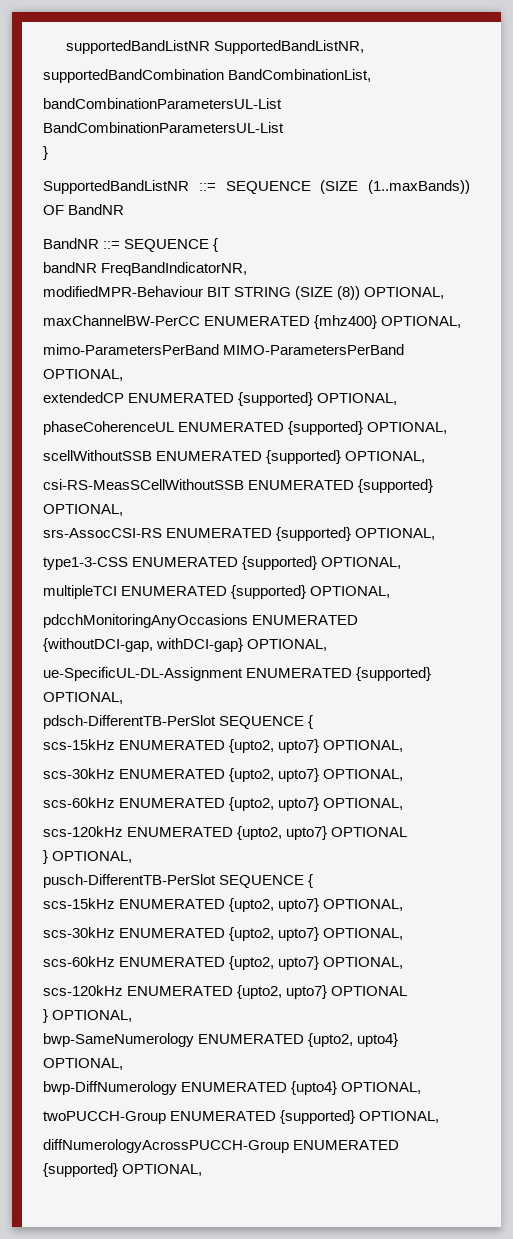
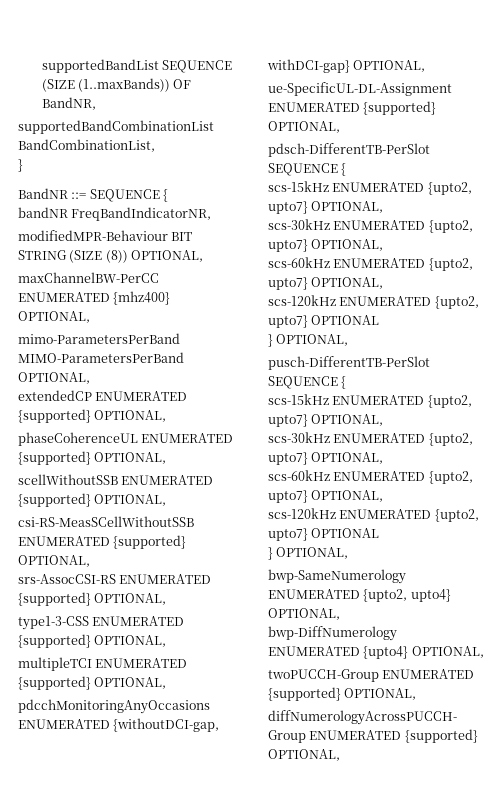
[66,40,365,54] [43,69,372,83] [43,98,282,109] [43,122,284,133] [43,146,48,160] [43,180,470,194] [43,204,125,215] supportedBandListNR SupportedBandListNR, // supportedBandCombination BandCombinationList, // bandCombinationParametersUL-List BandCombinationParametersUL-List // } // SupportedBandListNR ::= SEQUENCE (SIZE (1..maxBands)) OF BandNR -> [41,59,233,73] [41,78,192,92] [41,97,96,110] [18,120,214,134] [18,139,155,152] [18,159,23,172] supportedBandList SEQUENCE (SIZE (1..maxBands)) OF BandNR, // supportedBandCombinationList BandCombinationList, // }

